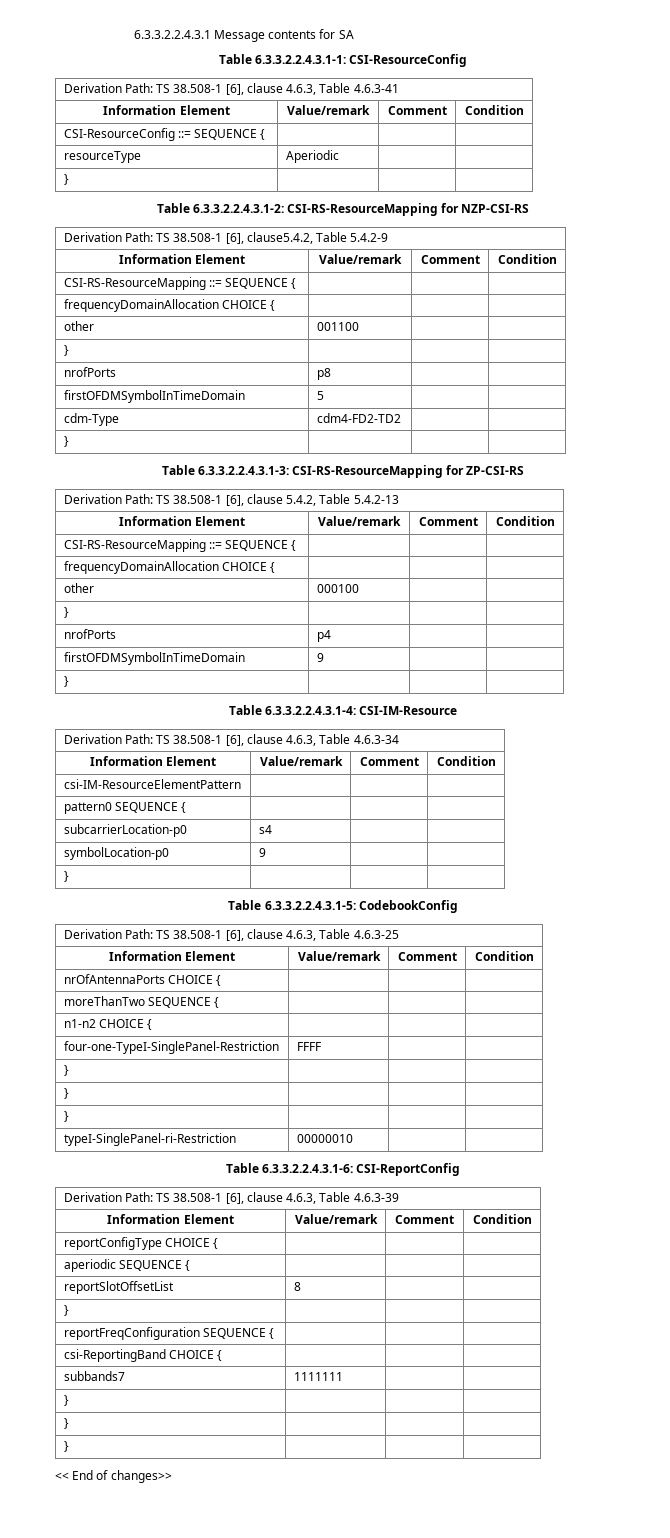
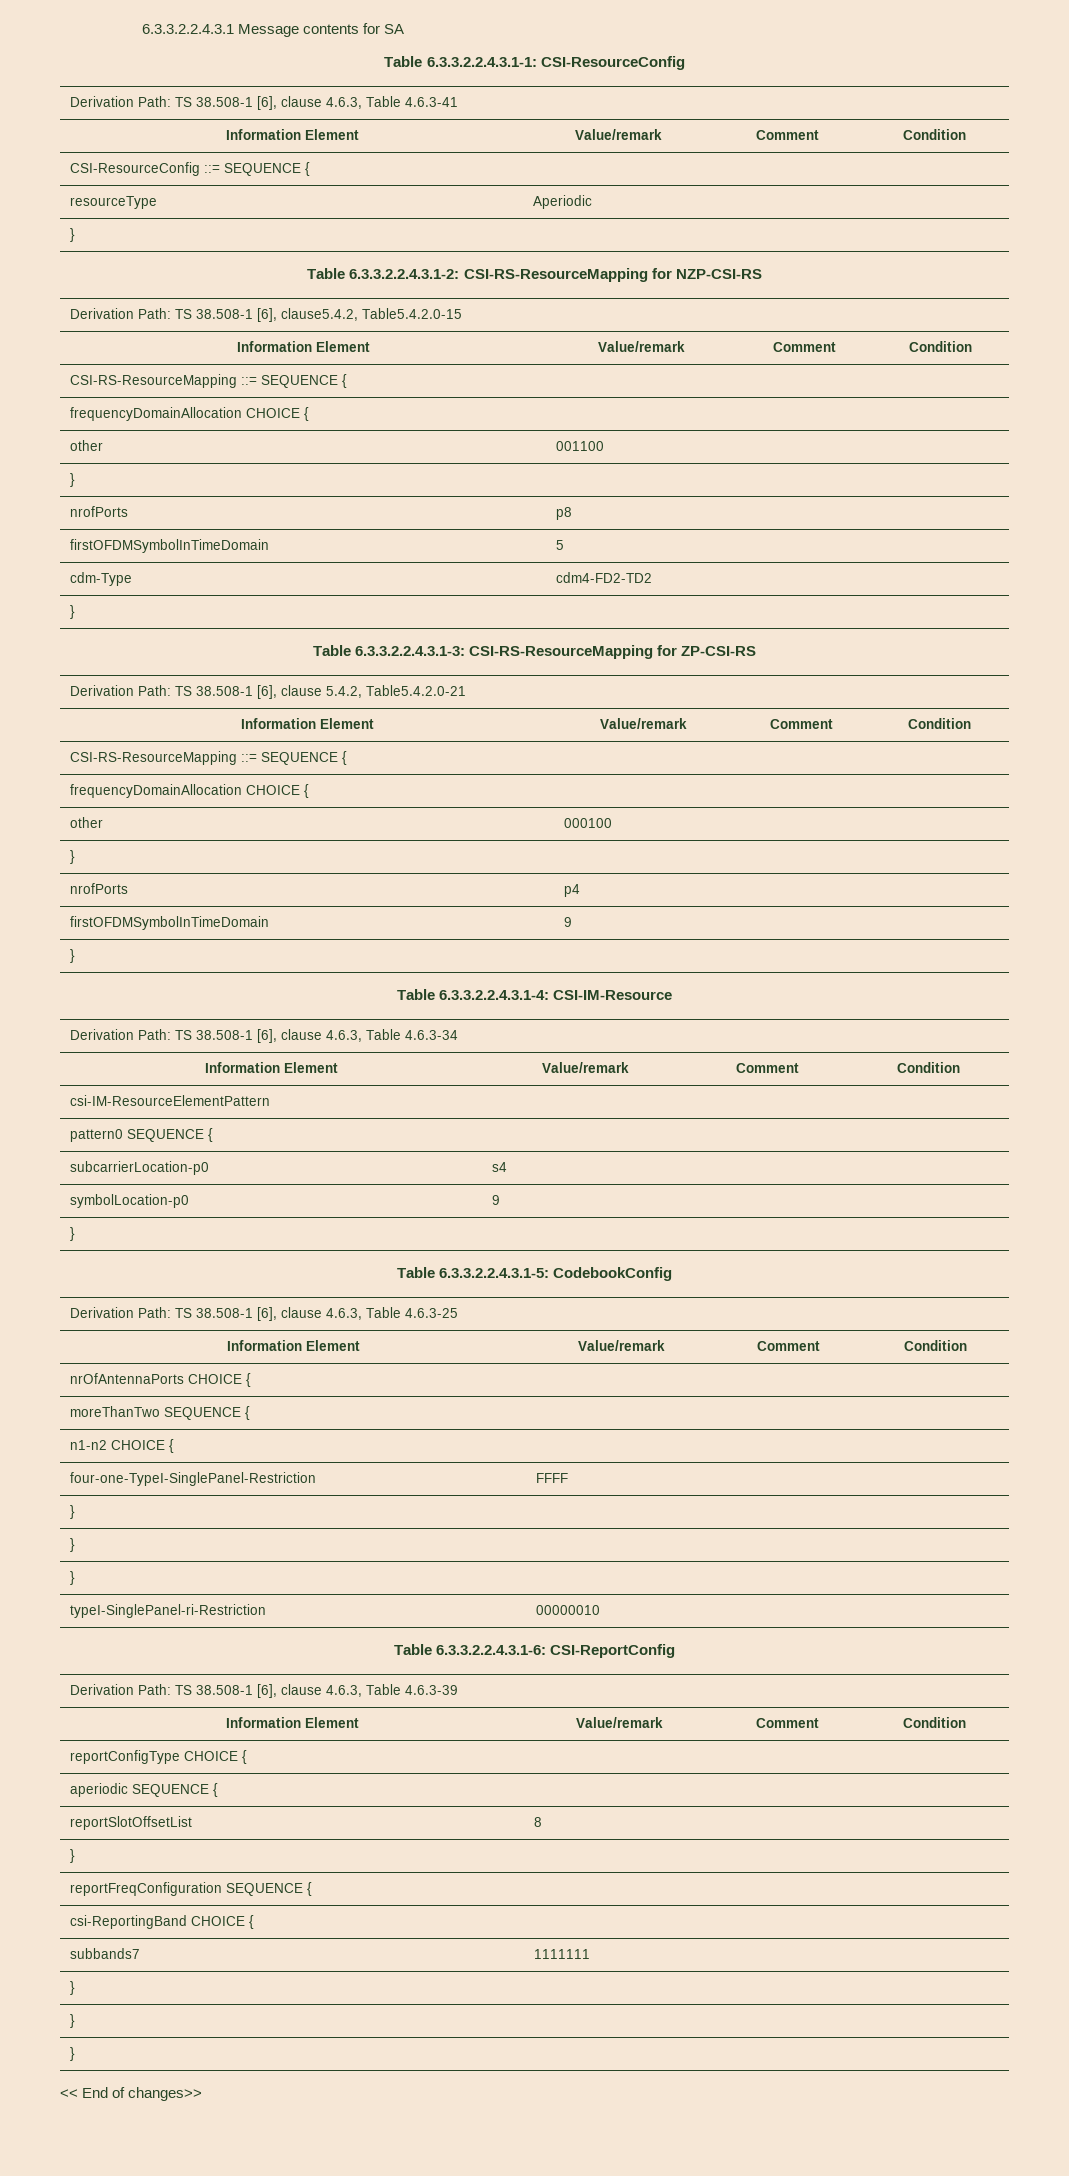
[316,232,389,242] Table 5.4.2-9 -> [361,308,462,319] Table5.4.2.0-15
[319,494,399,504] Table 5.4.2-13 -> [365,685,466,696] Table5.4.2.0-21

